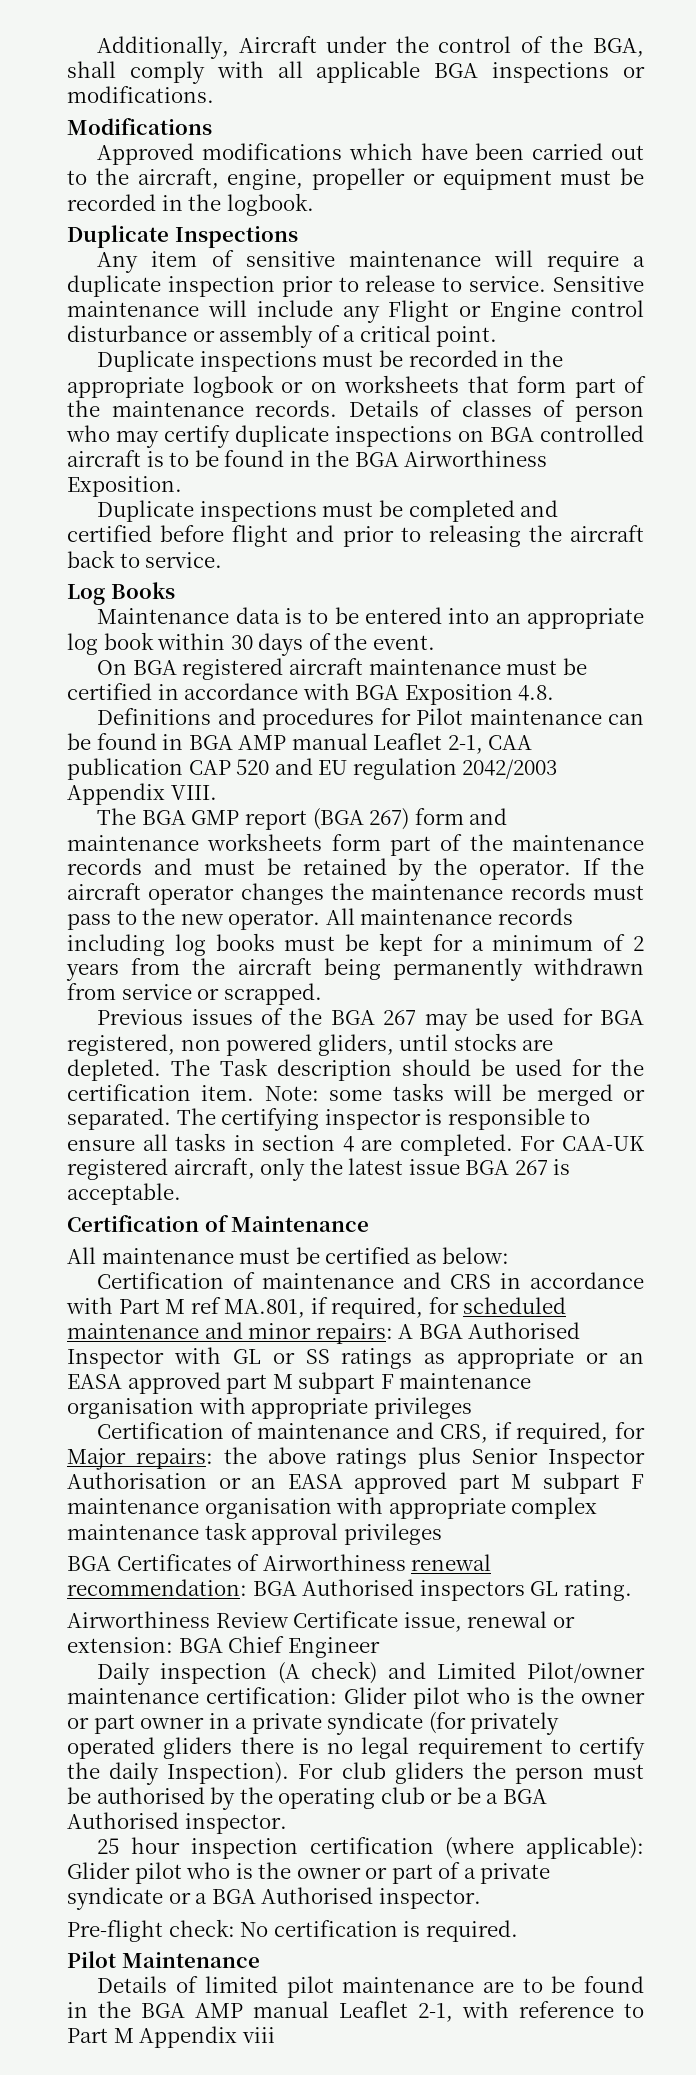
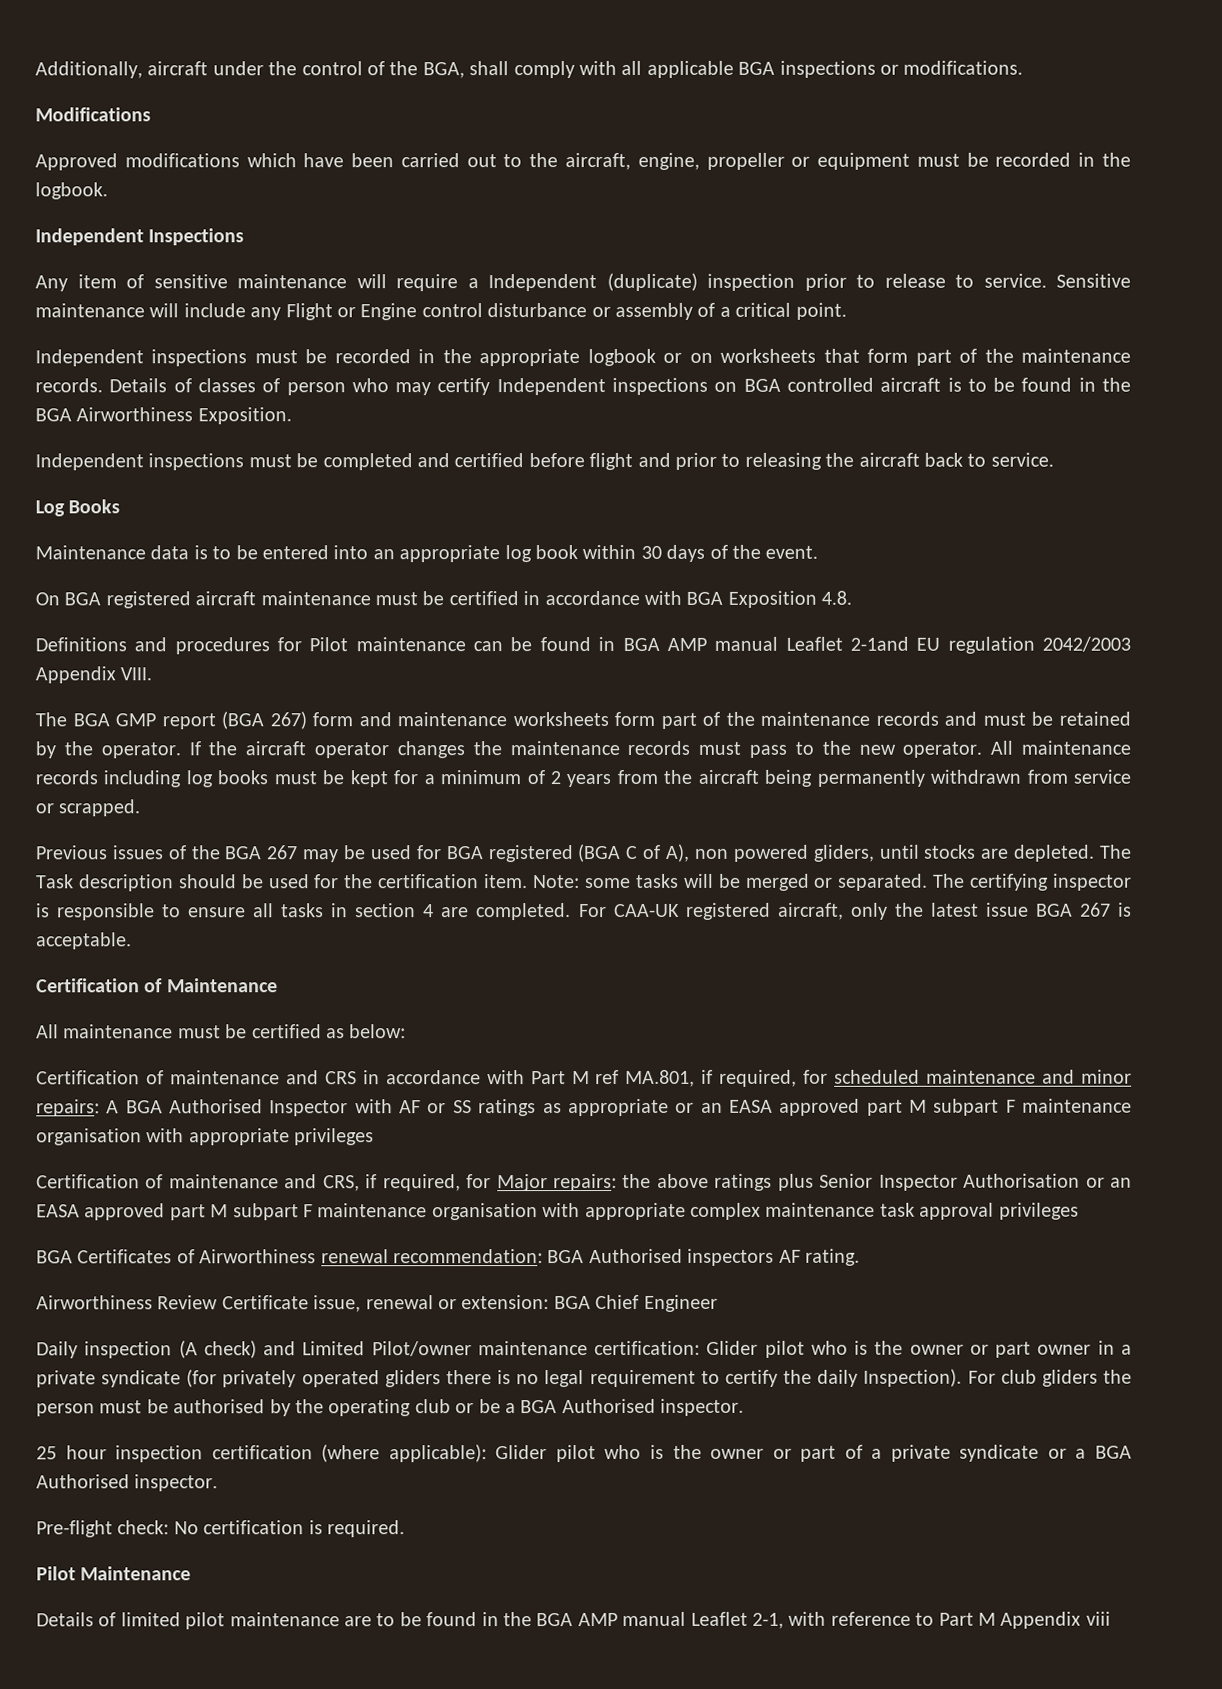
[238,36,317,53] Aircraft -> [147,61,209,76] aircraft
[67,225,169,248] Duplicate -> [35,228,144,246] Independent
[67,275,161,297] duplicate -> [488,272,698,292] Independent (duplicate)
[97,350,195,372] Duplicate -> [35,349,144,367] Independent
[235,425,329,447] duplicate -> [496,378,606,396] Independent
[97,500,195,522] Duplicate -> [35,453,144,471] Independent
[447,735,533,754] [67,758,313,780] 2-1, CAA publication CAP 520 and -> [849,636,909,651] 2-1and
[67,1034,175,1056] registered, -> [488,843,691,863] registered (BGA C of A),
[232,1349,261,1364] GL -> [399,1100,422,1114] AF
[530,1581,559,1596] GL -> [778,1249,801,1263] AF

